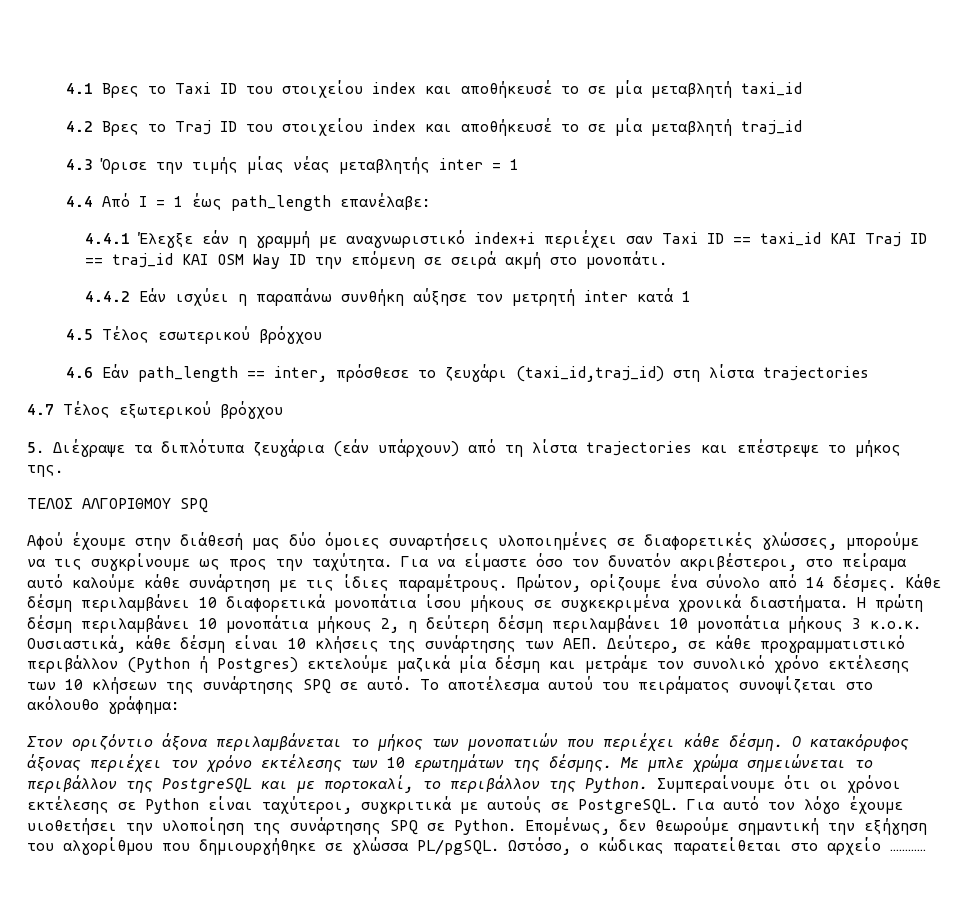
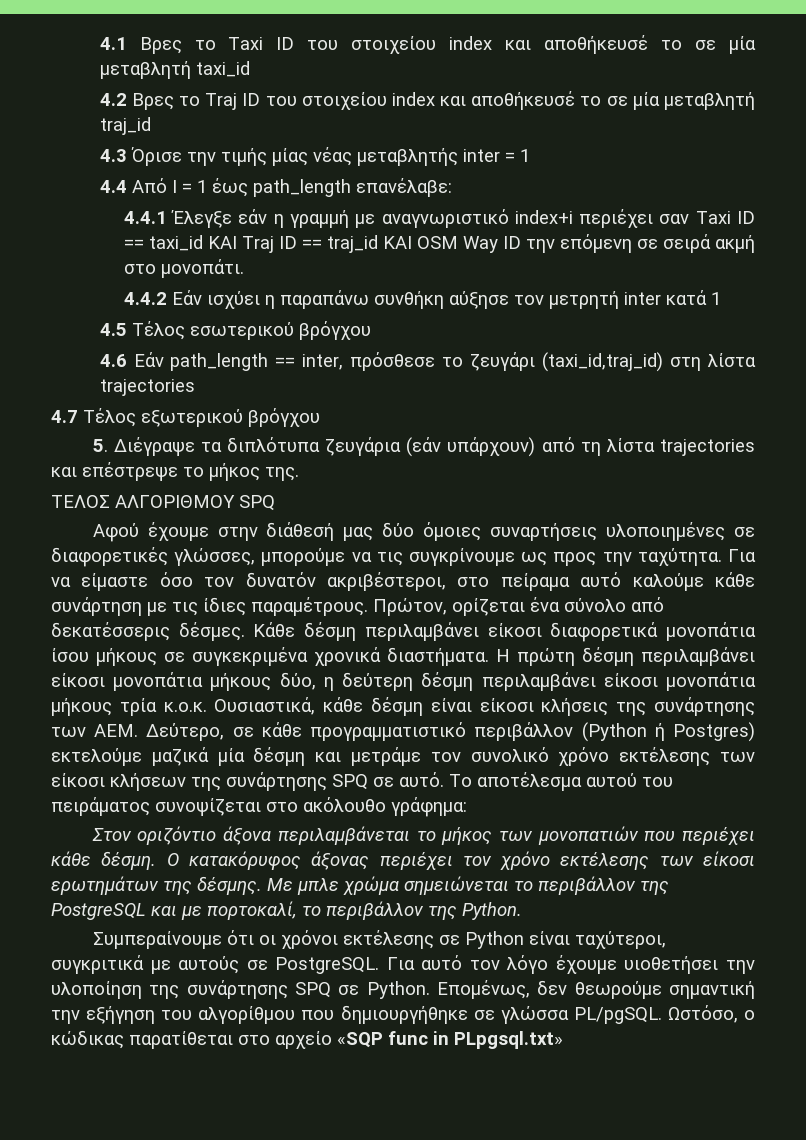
[590,574,661,592] ορίζουμε -> [452,598,525,616] ορίζεται
[806,577,824,588] 14 -> [51,622,170,641] δεκατέσσερις
[199,597,217,608] 10 -> [487,623,542,637] είκοσι
[199,615,399,633] 10 μονοπάτια μήκους 2, -> [51,672,316,691] είκοσι μονοπάτια μήκους δύο,
[670,615,861,633] 10 μονοπάτια μήκους 3 -> [603,672,756,691] [51,698,157,716] είκοσι μονοπάτια μήκους τρία
[288,638,306,649] 10 -> [479,698,534,712] είκοσι
[563,638,598,649] ΑΕΠ. -> [94,724,139,737] ΑΕΜ.
[65,679,83,690] 10 -> [51,773,105,787] είκοσι
[387,757,405,768] 10 -> [703,851,755,866] είκοσι
(648, 785) none -> (522, 911) //
[673,837,782,855] παρατείθεται -> [129,1031,233,1049] παρατίθεται
[890,849,926,851] ………… -> [337,1031,563,1049] «SQP func in PLpgsql.txt»

